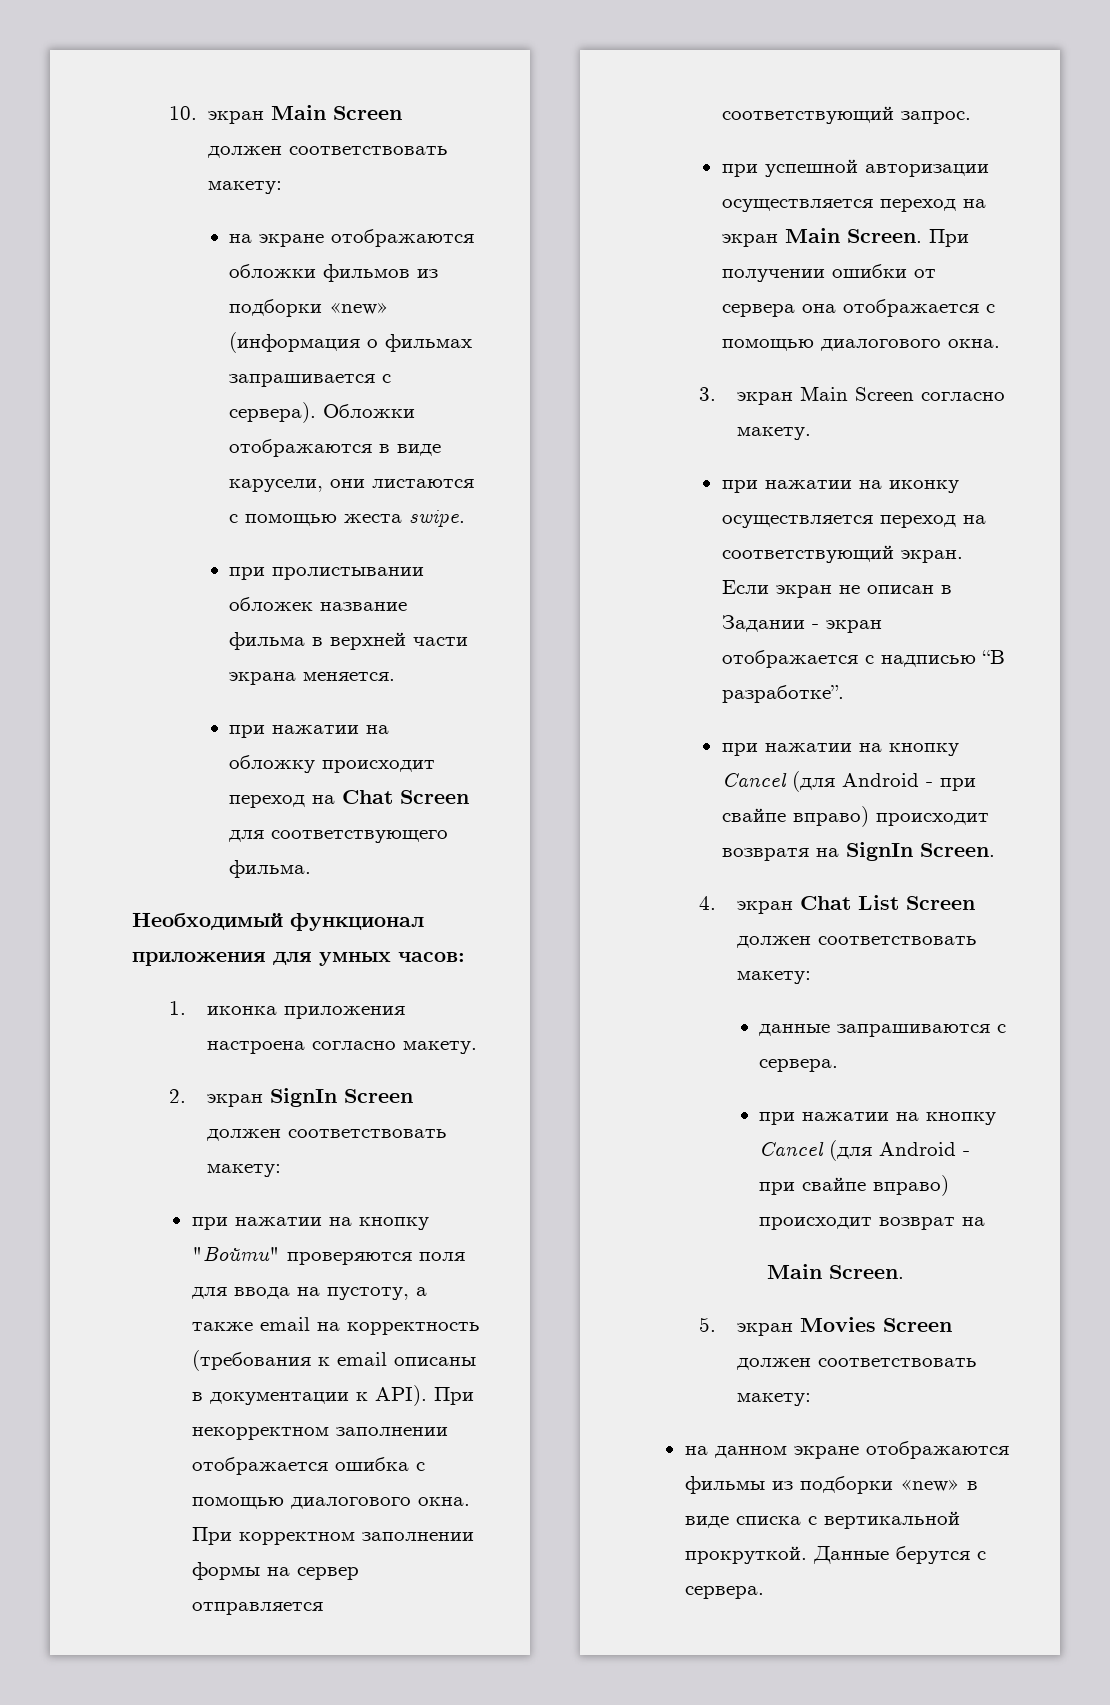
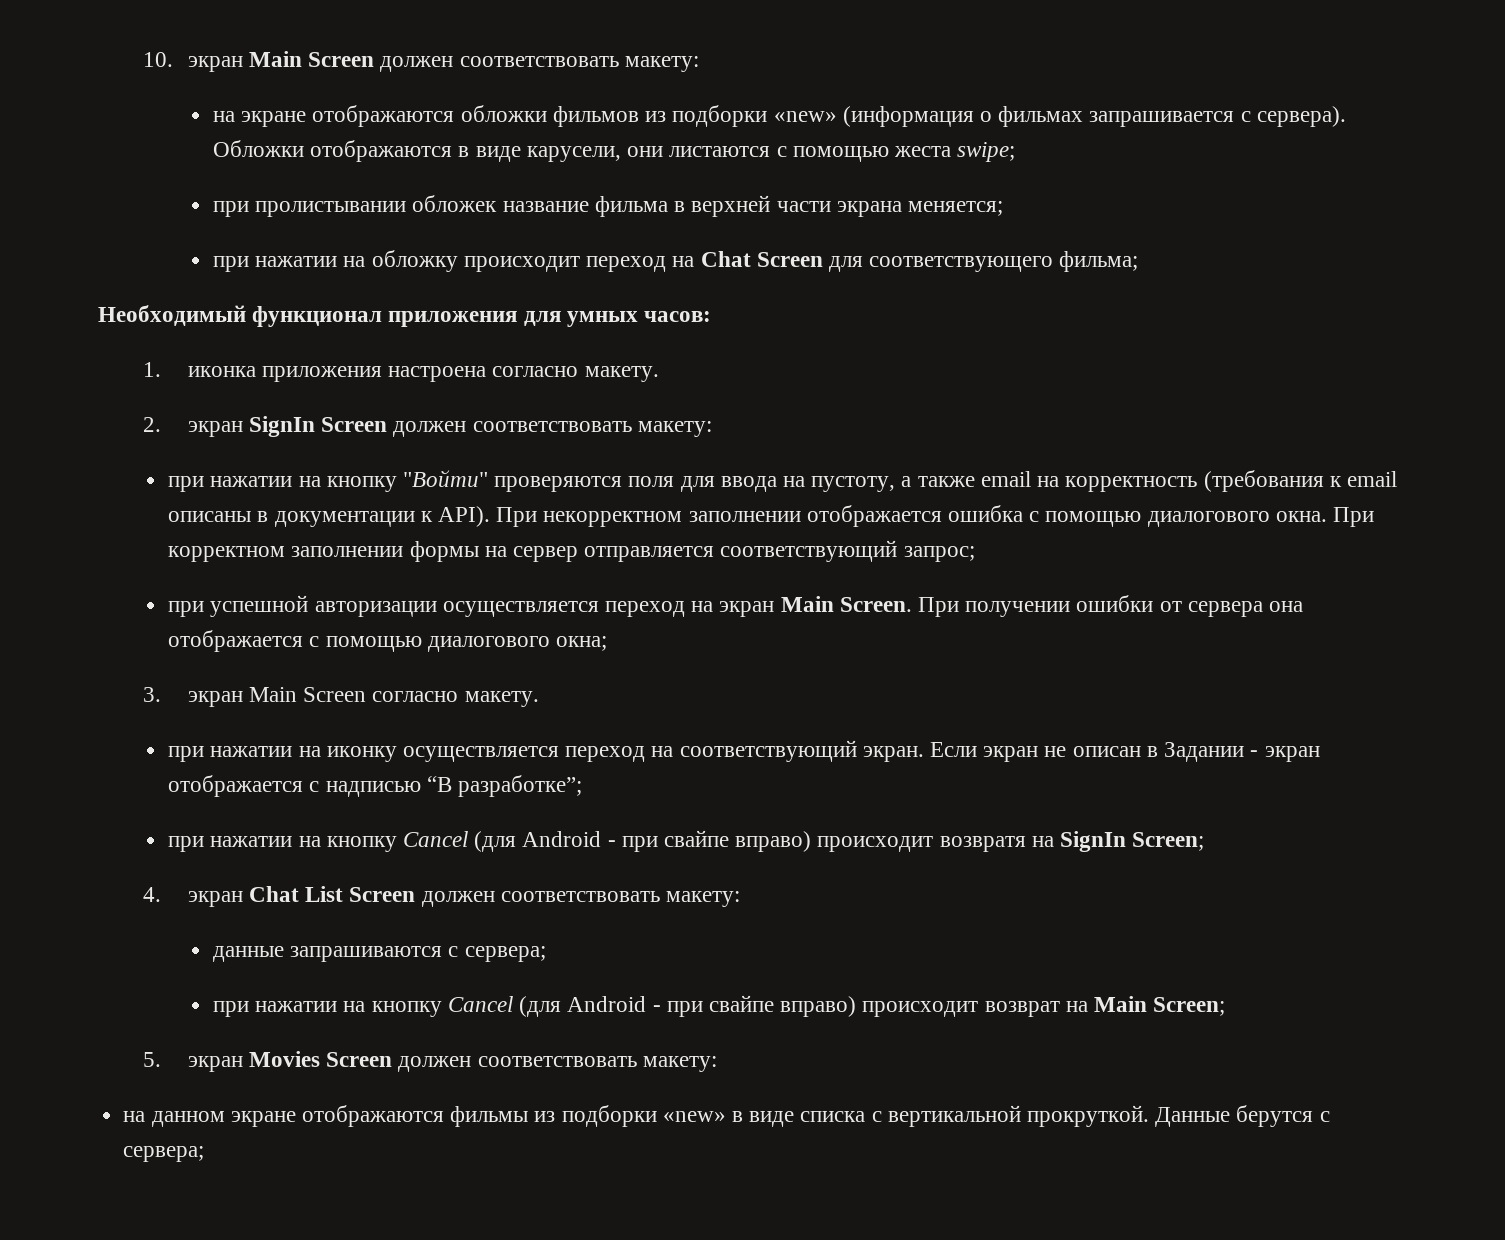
[409,510,466,527] swipe. -> [957,142,1016,162] swipe;
[303,672,396,681] меняется. -> [907,201,1003,216] меняется;
[229,860,312,878] фильма. -> [1059,251,1139,272] фильма;
[900,111,971,124] запрос. -> [903,546,975,562] запрос;
[947,339,1000,348] окна. -> [556,636,608,651] окна;
[721,685,844,703] разработке”. -> [458,775,583,797] разработке”;
[919,843,995,857] Screen. -> [1132,832,1205,851] Screen;
[759,1059,839,1072] сервера. -> [464,946,546,962] сервера;
[767,1264,904,1279] // Main Screen. -> [1093,996,1226,1016] Main Screen;
[684,1586,764,1599] сервера. -> [123,1146,205,1162] сервера;

